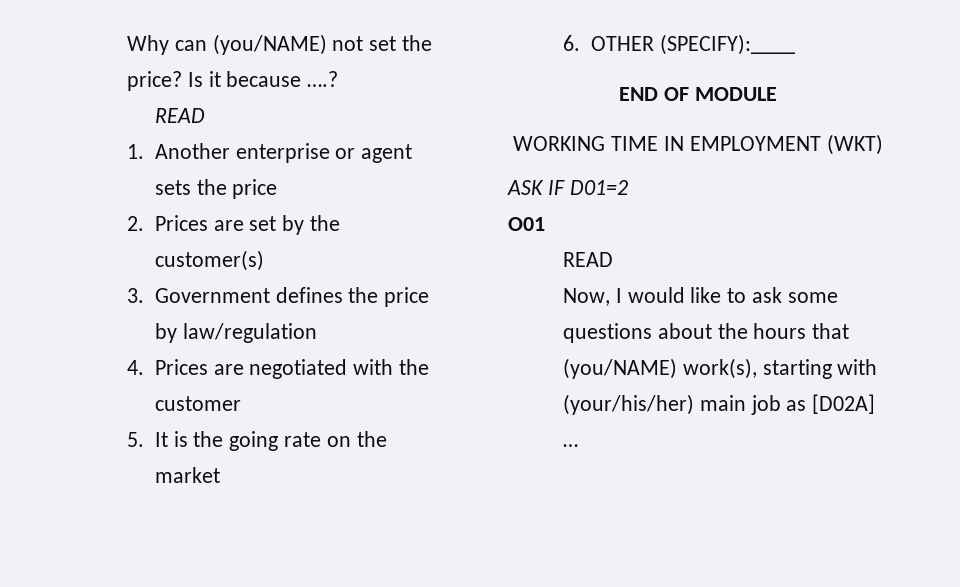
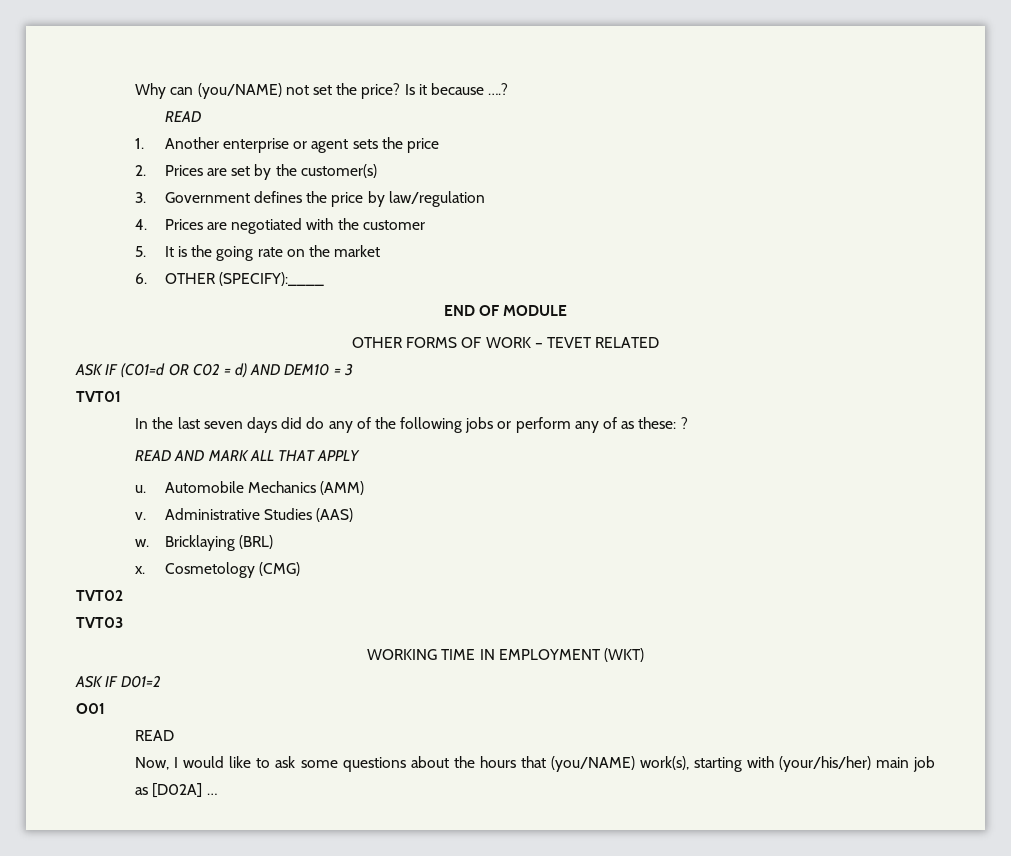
(777, 94) none -> [351,337,660,348] [75,363,353,378] [76,391,121,402] [135,417,688,433] [135,450,361,461] [135,481,365,495] [135,508,354,522] [135,535,274,551] [135,562,301,578] [76,590,123,601] [76,617,123,628] // OTHER FORMS OF WORK – TEVET RELATED // ASK IF (C01=d OR C02 = d) AND DEM10 = 3 // TVT01 // In the last seven days did do any of the following jobs or perform any of as these: ? // READ AND MARK ALL THAT APPLY // u. Automobile Mechanics (AMM) // v. Administrative Studies (AAS) // w. Bricklaying (BRL) // x. Cosmetology (CMG) // TVT02 // TVT03

